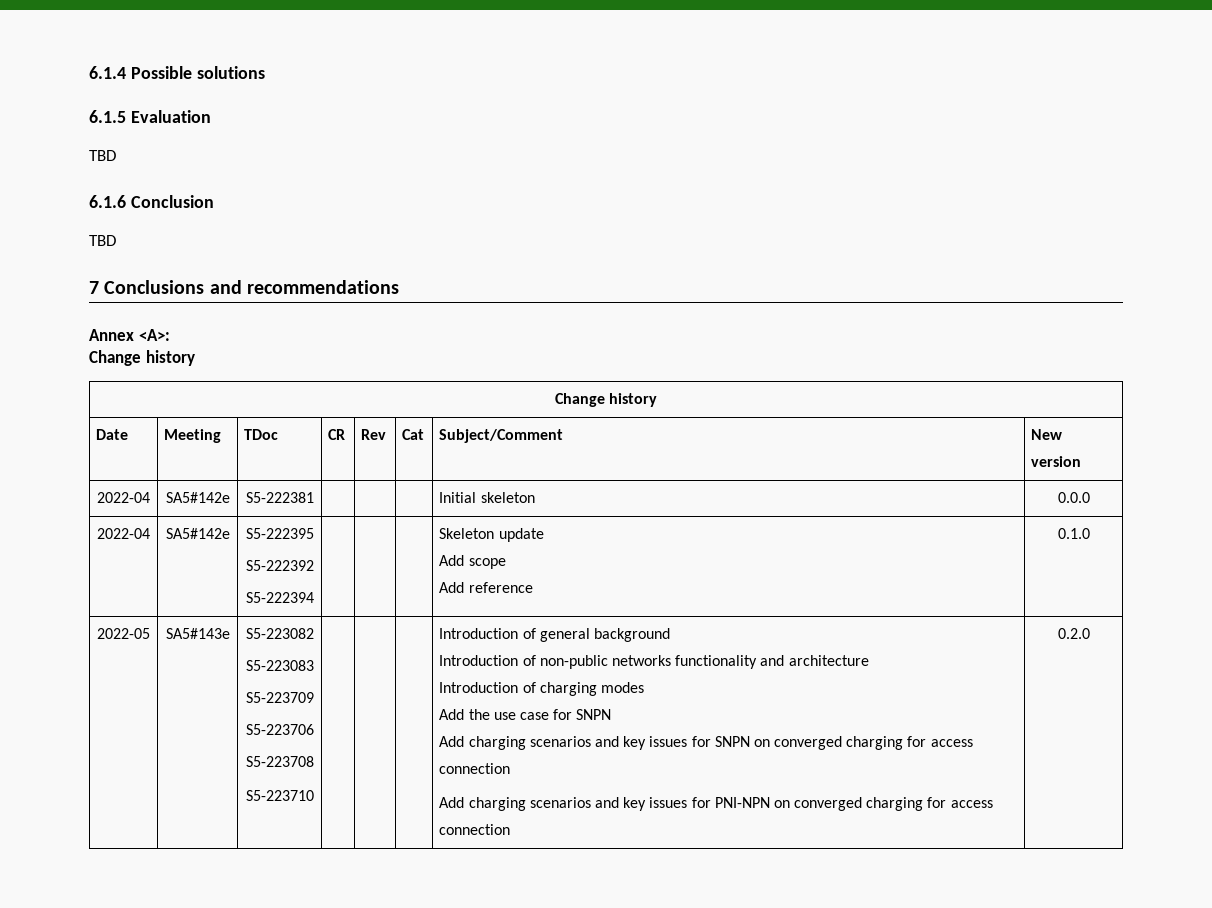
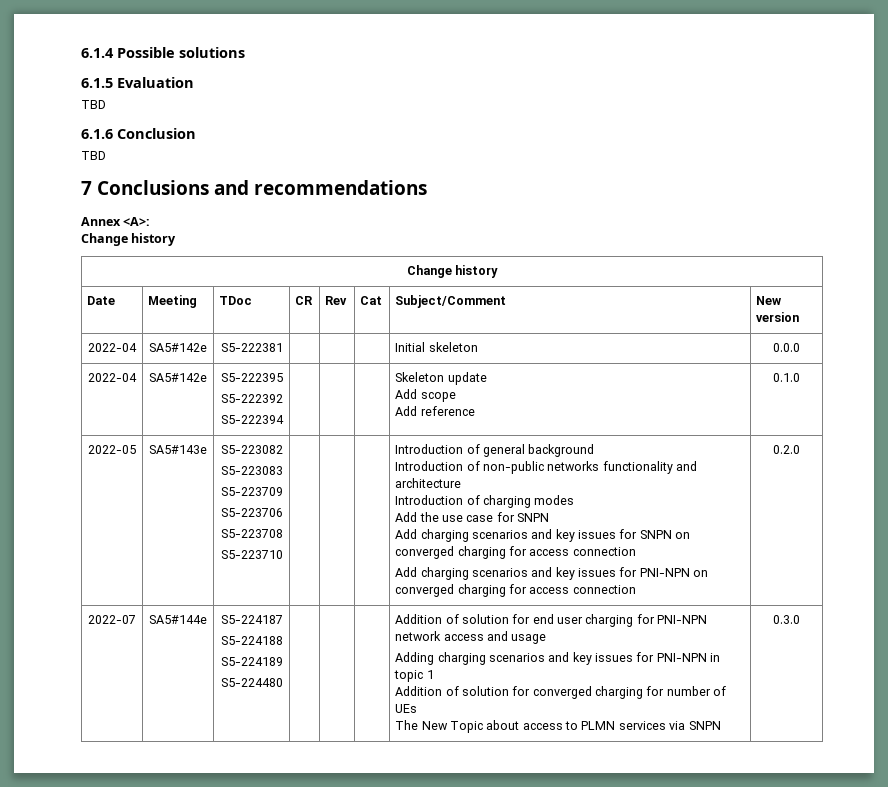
(1090, 633) none -> [88,615,136,624] [149,615,207,624] [220,615,283,624] [220,636,283,645] [220,657,283,666] [220,678,283,687] [395,614,708,627] [395,631,547,644] [395,652,721,665] [394,670,434,682] [395,686,727,699] [395,704,418,713] [395,720,721,733] [773,615,800,624] // 2022-07 | SA5#144e | S5-224187 // S5-224188 // S5-224189 // S5-224480 | | | | Addition of solution for end user charging for PNI-NPN network access and usage // Adding charging scenarios and key issues for PNI-NPN in topic 1 // Addition of solution for converged charging for number of UEs // The New Topic about access to PLMN services via SNPN | 0.3.0

